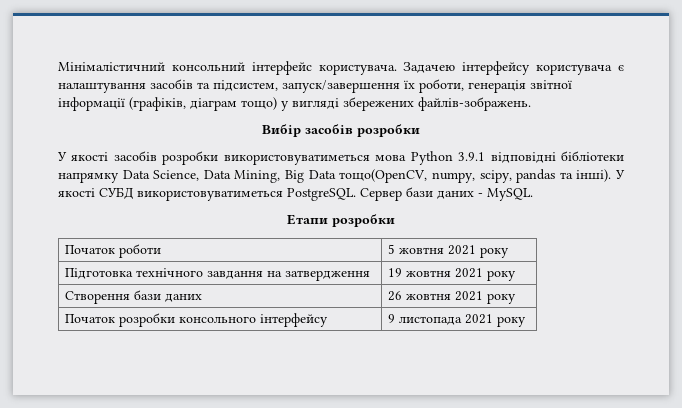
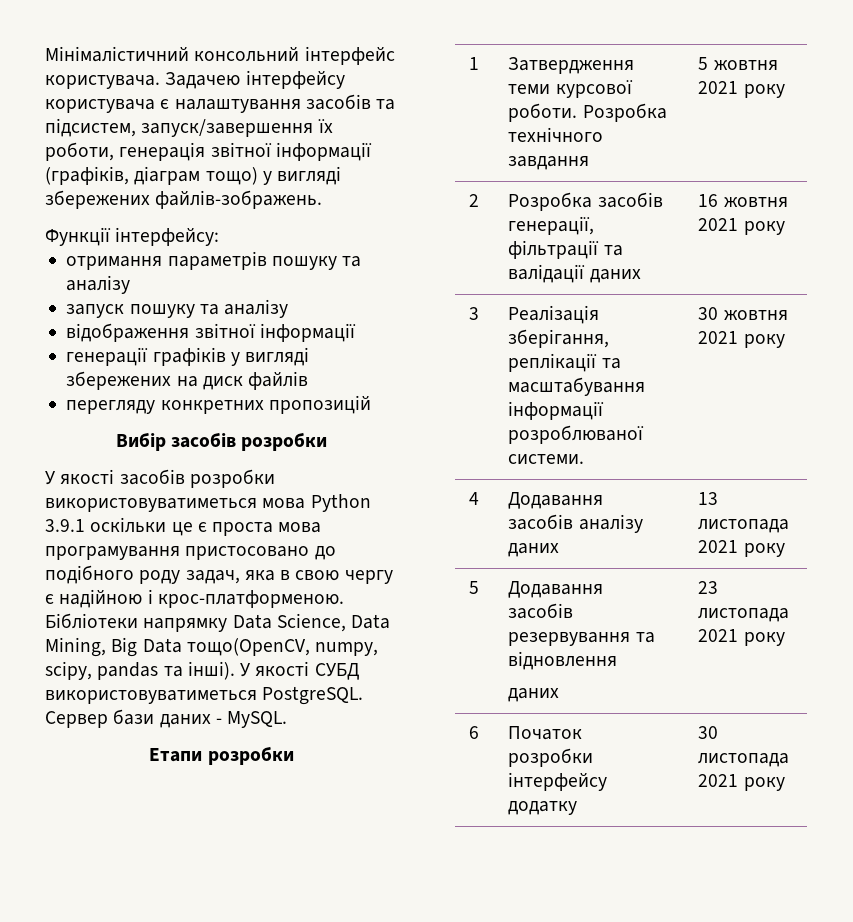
(531, 104) none -> [45,227,220,246] [66,251,362,270] [66,275,131,294] [66,299,289,318] [66,323,356,342] [66,347,310,366] [66,371,309,390] [66,395,371,414] // Функції інтерфейсу: // отримання параметрів пошуку та аналізу // запуск пошуку та аналізу // відображення звітної інформації // генерації графіків у вигляді збережених на диск файлів // перегляду конкретних пропозицій
[490,151,624,163] відповідні бібліотеки -> [90,517,322,536] [45,546,336,560] [45,565,393,584] [45,589,344,608] [45,613,138,629] оскільки це є проста мова програмування пристосовано до подібного роду задач, яка в свою чергу є надійною і крос-платформеною. Бібліотеки
[64,244,161,258] [387,244,509,258] [64,268,370,281] [387,268,516,281] [64,290,202,304] [387,291,516,304] [64,313,328,327] [387,314,395,323] Початок роботи | 5 жовтня 2021 року // Підготовка технічного завдання на затвердження | 19 жовтня 2021 року // Створення бази даних | 26 жовтня 2021 року // Початок розробки консольного інтерфейсу | 9 -> [469,57,480,70] [508,57,635,74] [508,80,633,98] [508,103,667,122] [508,127,604,142] [508,156,590,170] [698,57,778,70] [698,81,785,98] [469,194,480,207] [508,192,663,211] [508,216,595,235] [508,240,623,259] [508,264,641,283] [698,194,788,207] [698,218,785,235] [469,307,480,320] [508,305,600,324] [508,329,610,348] [508,353,621,372] [508,377,646,396] [508,401,605,420] [508,425,645,444] [508,454,585,464] [698,307,788,320] [698,331,785,348] [469,492,480,505] [508,492,604,509] [508,514,643,533] [508,543,560,557] [698,492,719,505] [698,519,790,533] [698,540,785,557] [469,581,480,594] [508,581,604,598] [508,603,574,619] [508,632,655,646] [508,651,618,670] [508,688,560,702] [698,581,719,594] [698,608,790,622] [698,629,785,646] [469,726,480,739] [508,726,583,740] [508,748,594,767] [508,772,608,791] [508,801,578,815] [698,726,719,739] 1 | Затвердження теми курсової роботи. Розробка технічного завдання | 5 жовтня 2021 року // 2 | Розробка засобів генерації, фільтрації та валідації даних | 16 жовтня 2021 року // 3 | Реалізація зберігання, реплікації та масштабування інформації розроблюваної системи. | 30 жовтня 2021 року // 4 | Додавання засобів аналізу даних | 13 листопада 2021 року // 5 | Додавання засобів резервування та відновлення // даних | 23 листопада 2021 року // 6 | Початок розробки інтерфейсу додатку | 30

